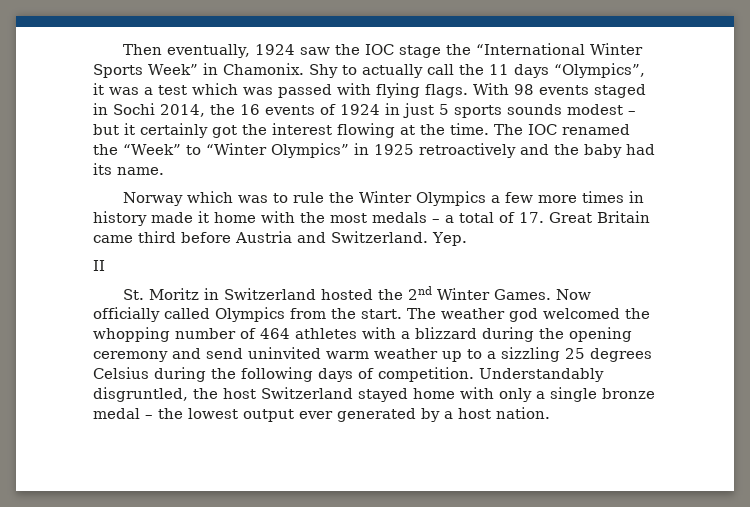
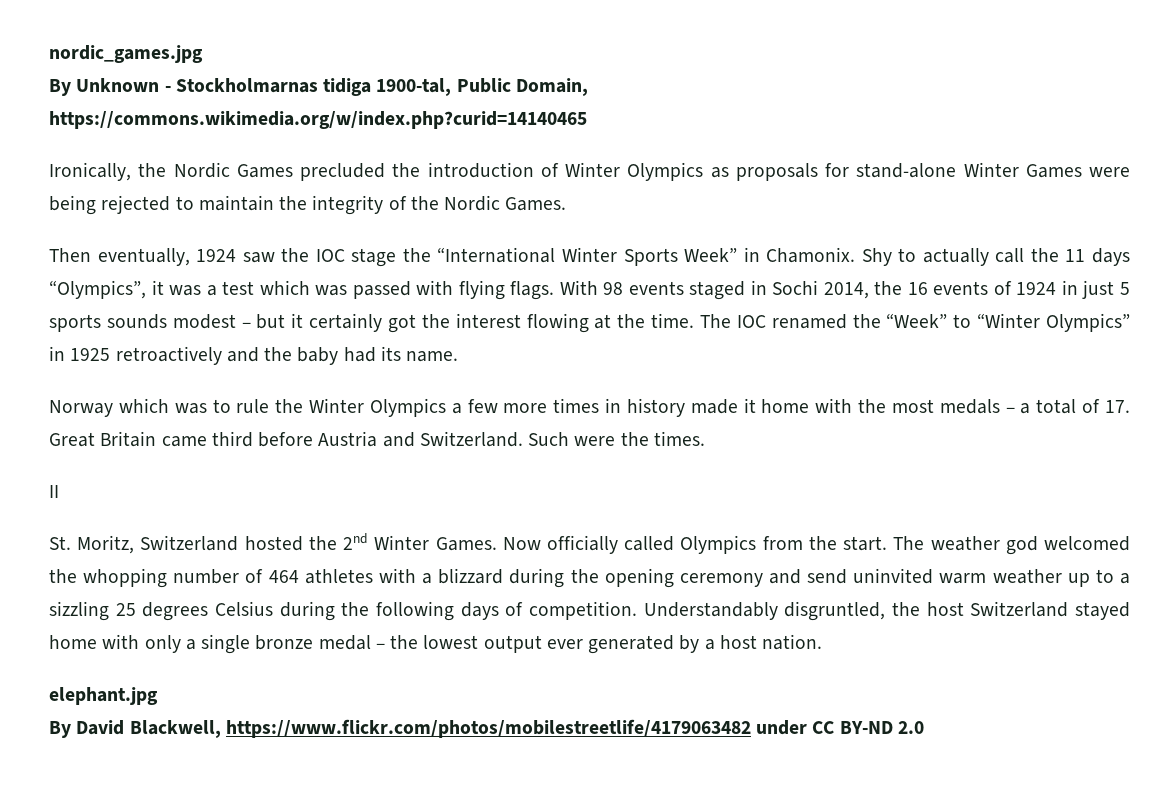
(122, 49) none -> [49,45,203,63] [49,78,588,96] [49,111,587,129] [49,162,1130,181] [49,195,567,215] nordic_games.jpg // By Unknown - Stockholmarnas tidiga 1900-tal, Public Domain, https://commons.wikimedia.org/w/index.php?curid=14140465 // Ironically, the Nordic Games precluded the introduction of Winter Olympics as proposals for stand-alone Winter Games were being rejected to maintain the integrity of the Nordic Games. //
[432,232,467,246] Yep. -> [528,431,705,446] Such were the times.
[148,288,219,300] Moritz in -> [77,535,135,554] Moritz,
(550, 413) none -> [49,687,158,705] [49,719,924,738] // elephant.jpg // By David Blackwell, https://www.flickr.com/photos/mobilestreetlife/4179063482 under CC BY-ND 2.0

